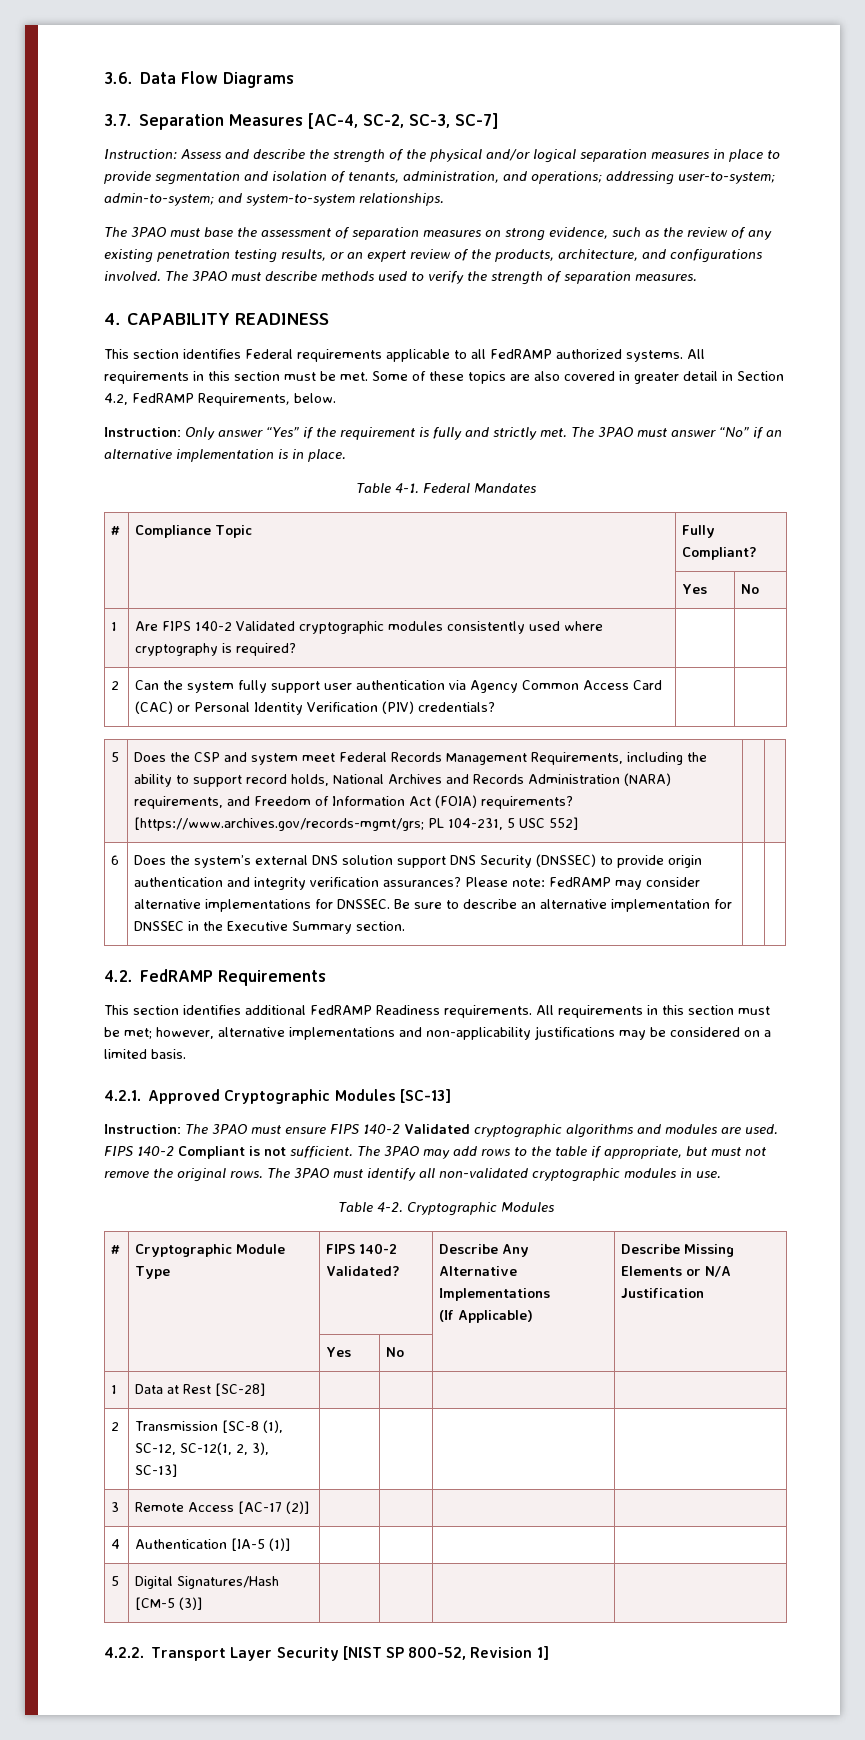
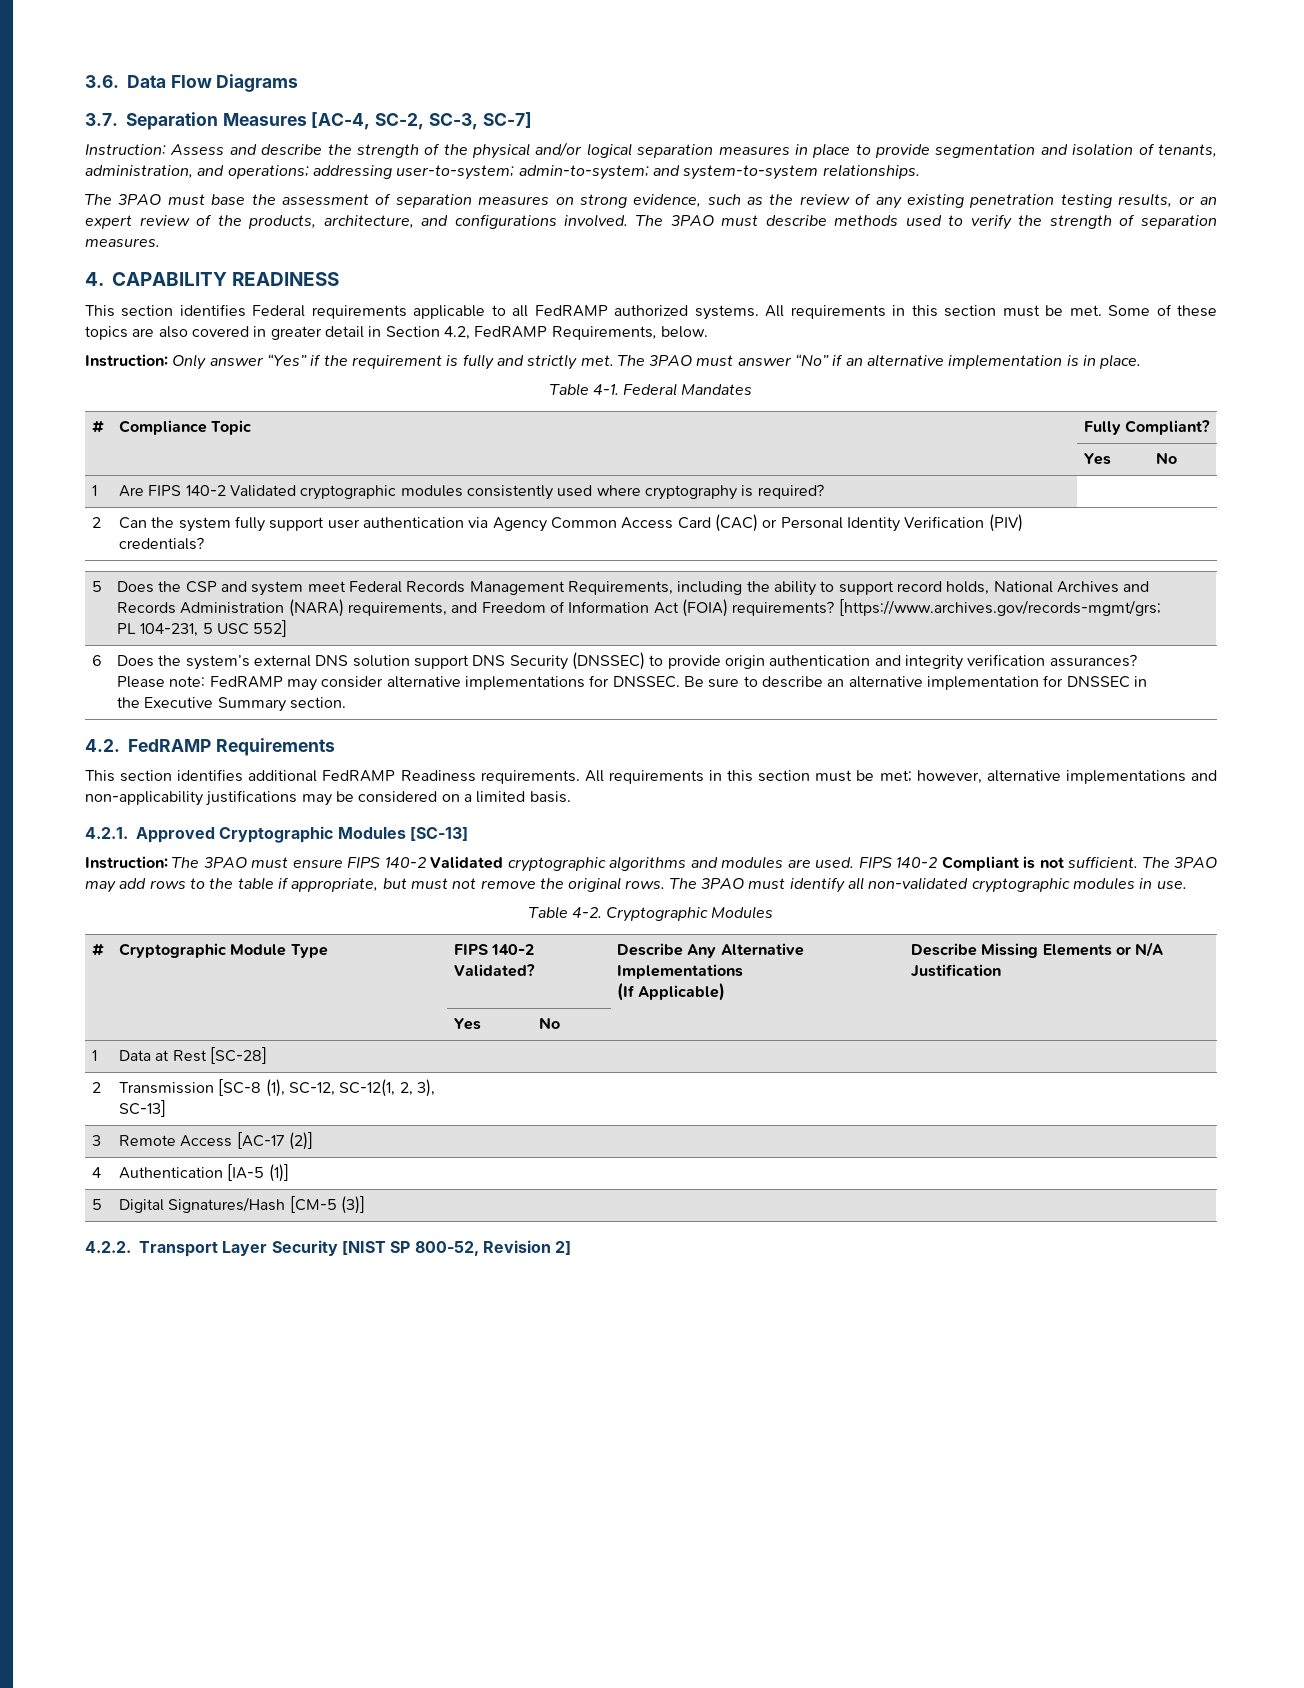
[536,1646,549,1660] 1] -> [555,1241,572,1255] 2]

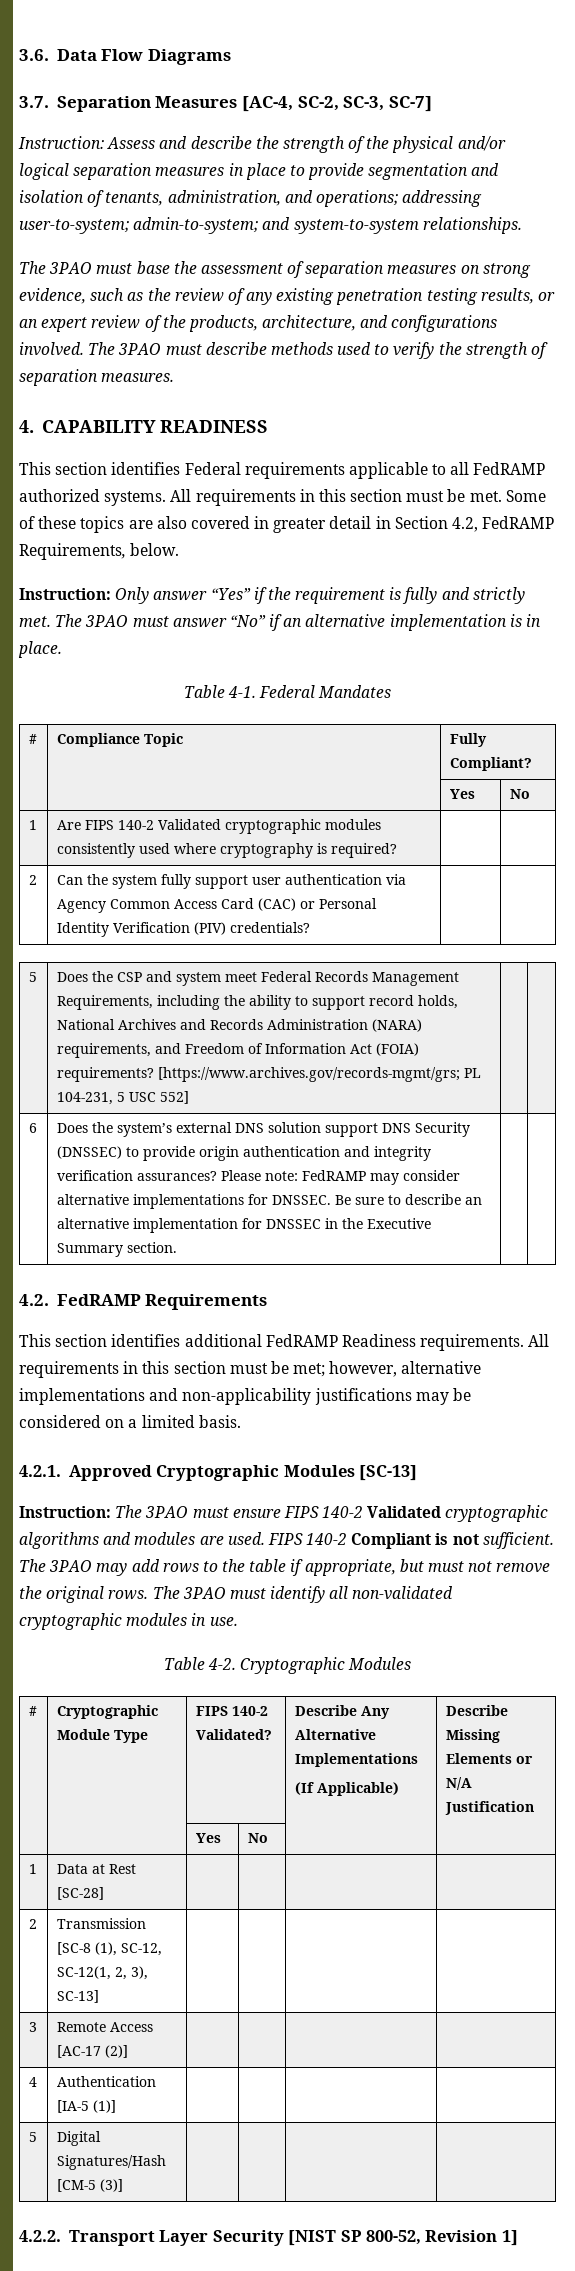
[555,1241,572,1255] 2] -> [501,2230,518,2246] 1]

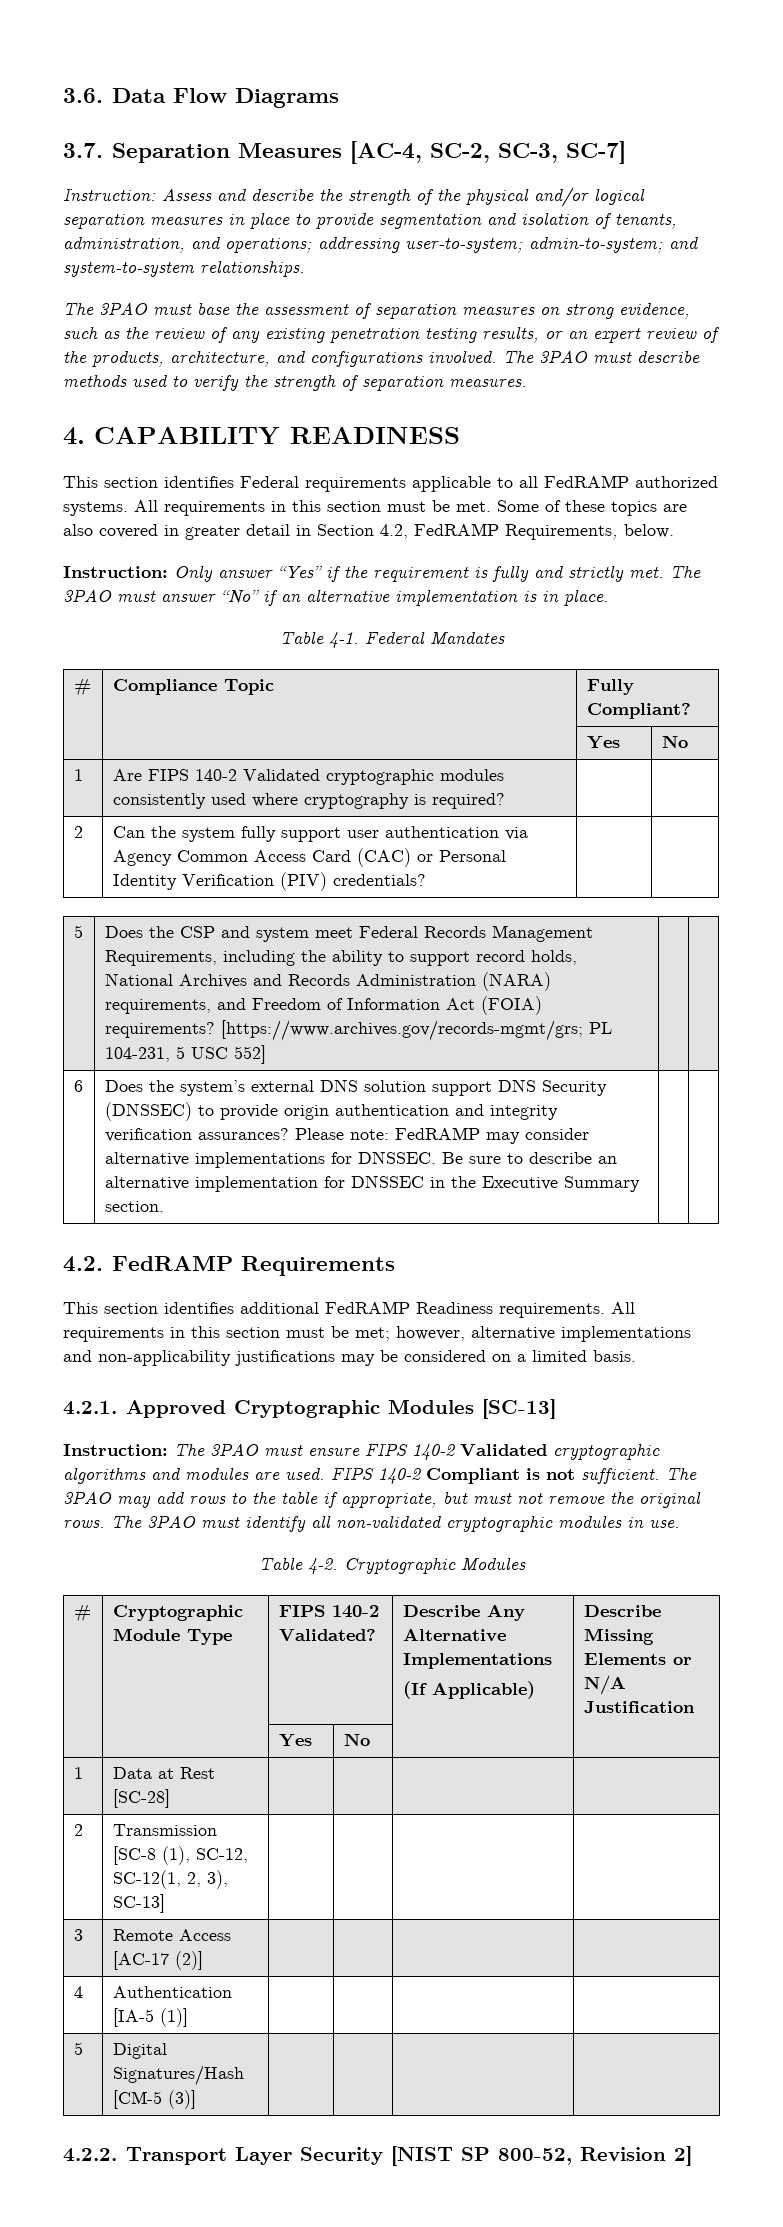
[501,2230,518,2246] 1] -> [673,2146,692,2166] 2]

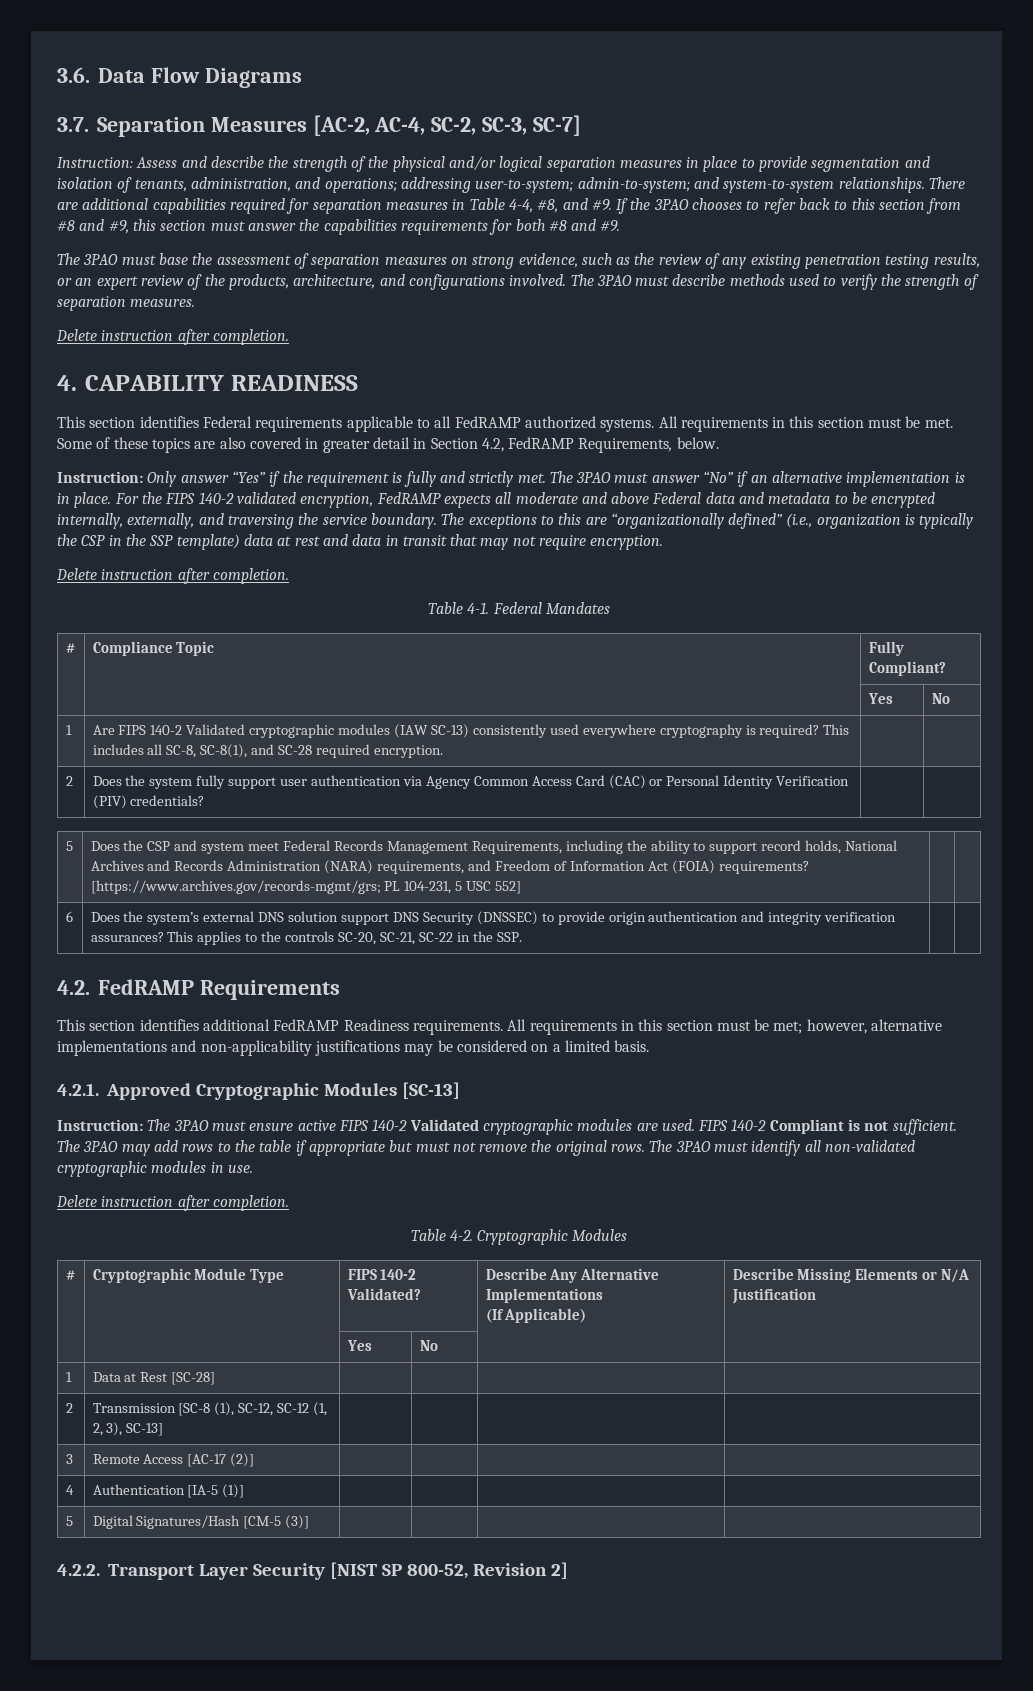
[349,141,422,164] [AC-4, -> [312,115,426,136] [AC-2, AC-4,
(305, 268) none -> [928,177,965,189] [57,198,962,214] [57,219,621,235] There are additional capabilities required for separation measures in Table 4-4, #8, and #9. If the 3PAO chooses to refer back to this section from #8 and #9, this section must answer the capabilities requirements for both #8 and #9.
(527, 383) none -> [56,329,289,345] // Delete instruction after completion.
(609, 597) none -> [114,492,936,508] [57,513,974,529] [57,534,664,550] [56,568,289,584] For the FIPS 140-2 validated encryption, FedRAMP expects all moderate and above Federal data and metadata to be encrypted internally, externally, and traversing the service boundary. The exceptions to this are “organizationally defined” (i.e., organization is typically the CSP in the SSP template) data at rest and data in transit that may not require encryption. // Delete instruction after completion.
(504, 775) none -> [394,724,469,738] (IAW SC-13)
[251,793,298,807] where -> [582,724,656,738] everywhere
[73,826,83,838] [112,826,145,838] | | // 2 | Can -> [823,724,850,735] [92,744,443,758] [65,776,73,786] [92,776,122,786] This includes all SC-8, SC-8(1), and SC-28 required encryption. | | // 2 | Does
[294,1127,589,1144] [104,1151,617,1168] [104,1175,640,1192] [104,1201,164,1212] Please note: FedRAMP may consider alternative implementations for DNSSEC. Be sure to describe an alternative implementation for DNSSEC in the Executive Summary section. -> [167,931,522,945] This applies to the controls SC-20, SC-21, SC-22 in the SSP.
[365,1443,660,1460] [63,1467,181,1484] FIPS 140-2 Validated cryptographic algorithms and -> [297,1119,573,1135] active FIPS 140-2 Validated cryptographic
[341,1493,437,1508] appropriate, -> [308,1141,385,1156] appropriate
(680, 1524) none -> [56,1195,289,1211] // Delete instruction after completion.
[112,1870,181,1889] SC-12(1, -> [277,1402,328,1416] SC-12 (1,

